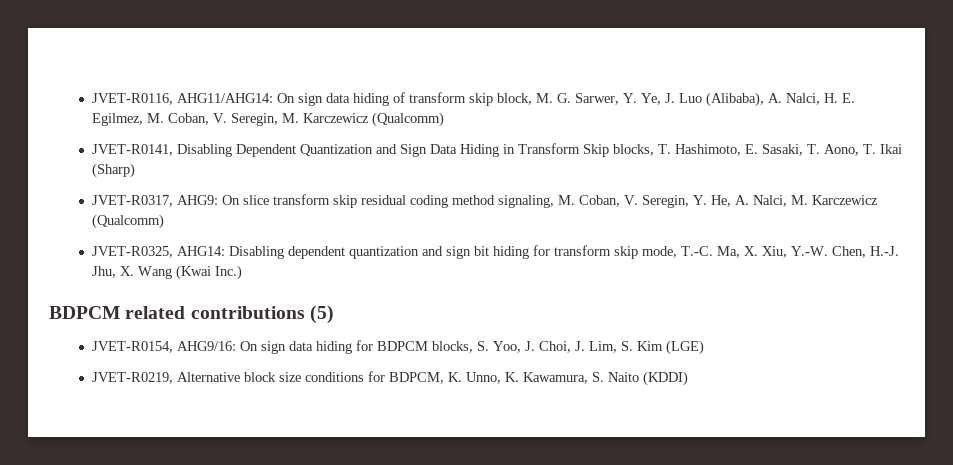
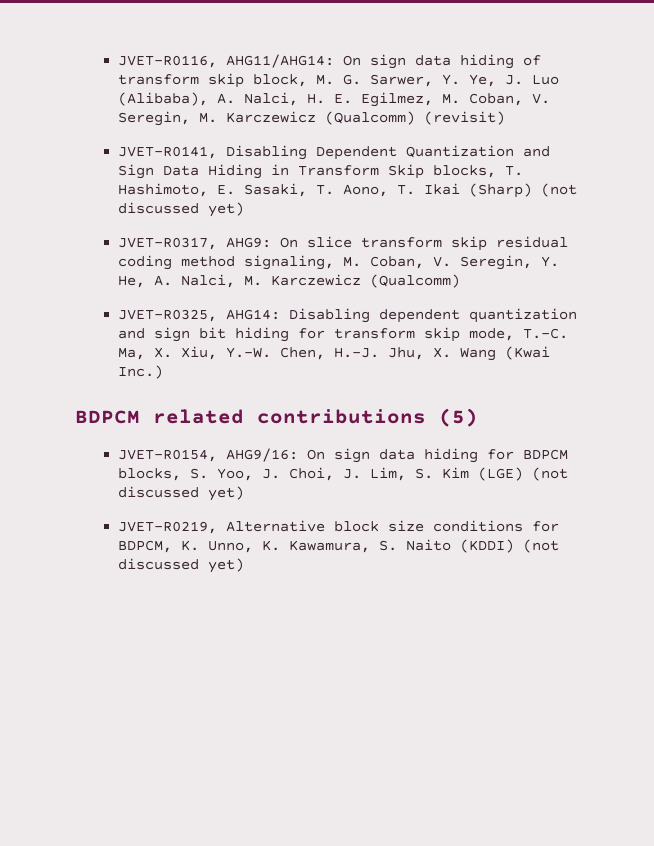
(445, 119) none -> [424,111,506,125] (revisit)
(136, 170) none -> [541,183,578,197] [118,202,245,217] (not discussed yet)
(705, 347) none -> [532,467,569,481] [118,486,245,501] (not discussed yet)
(689, 378) none -> [523,539,560,553] [118,558,245,573] (not discussed yet)

